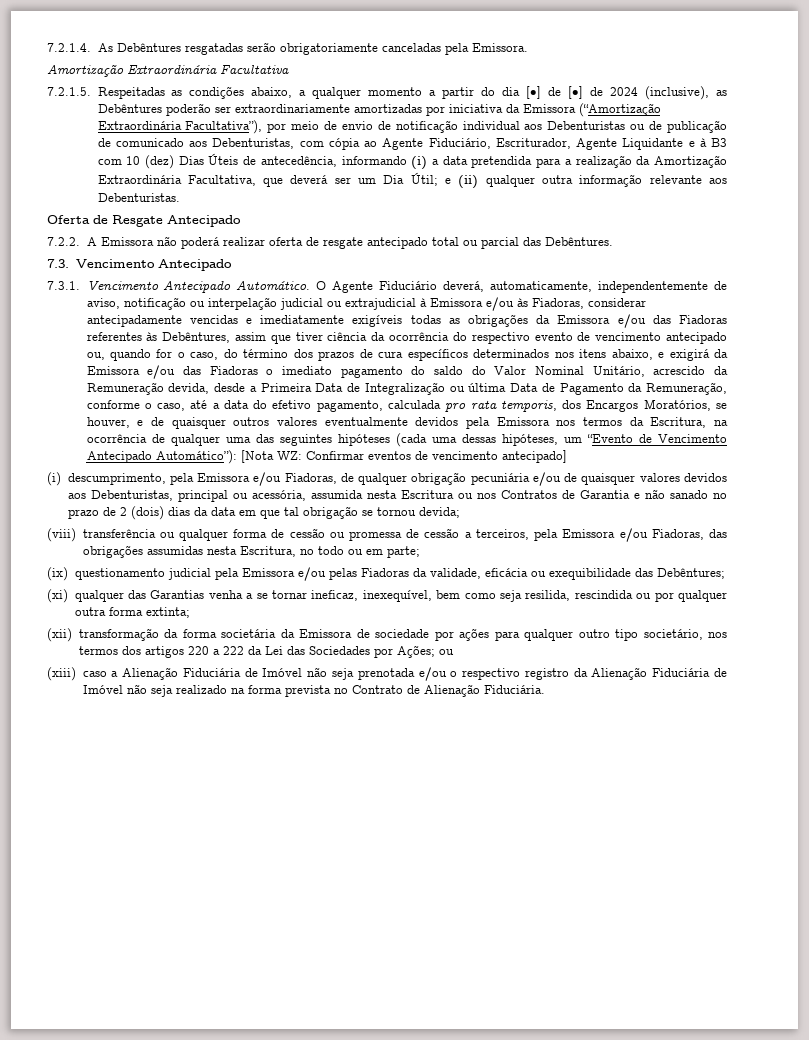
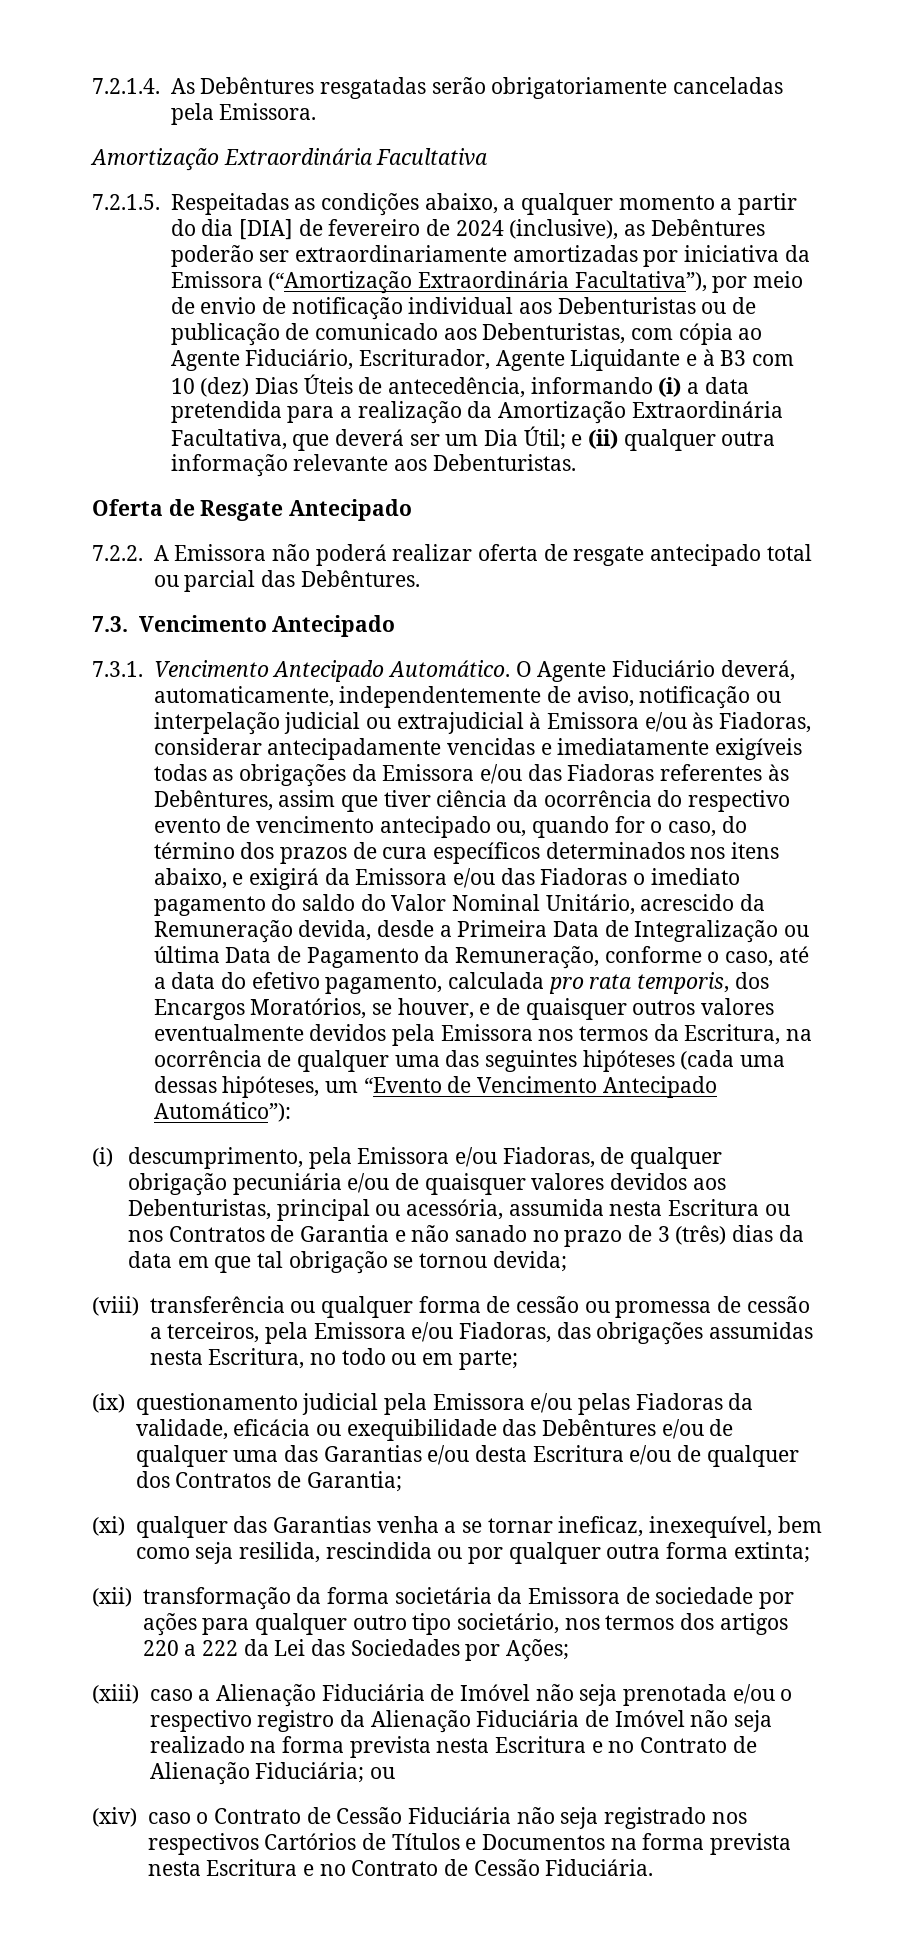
[526,86,584,99] [•] de [•] -> [238,219,421,240] [DIA] de fevereiro
[240,450,567,463] [Nota WZ: Confirmar eventos de vencimento antecipado] -> (291, 1112) none
[119,506,164,520] 2 (dois) -> [657,1225,727,1245] 3 (três)
[656,568,725,579] Debêntures; -> [541,1419,734,1439] [135,1445,799,1467] [135,1471,402,1492] Debêntures e/ou de qualquer uma das Garantias e/ou desta Escritura e/ou de qualquer dos Contratos de Garantia;
[438,649,454,655] ou -> (569, 1650) none
(331, 691) none -> [436,1736,603,1753] nesta Escritura e
(480, 690) none -> [255,1762,395,1783] [92,1807,747,1829] [147,1833,791,1855] [147,1859,540,1876] Fiduciária; ou // (xiv) caso o Contrato de Cessão Fiduciária não seja registrado nos respectivos Cartórios de Títulos e Documentos na forma prevista nesta Escritura e no Contrato de Cessão

